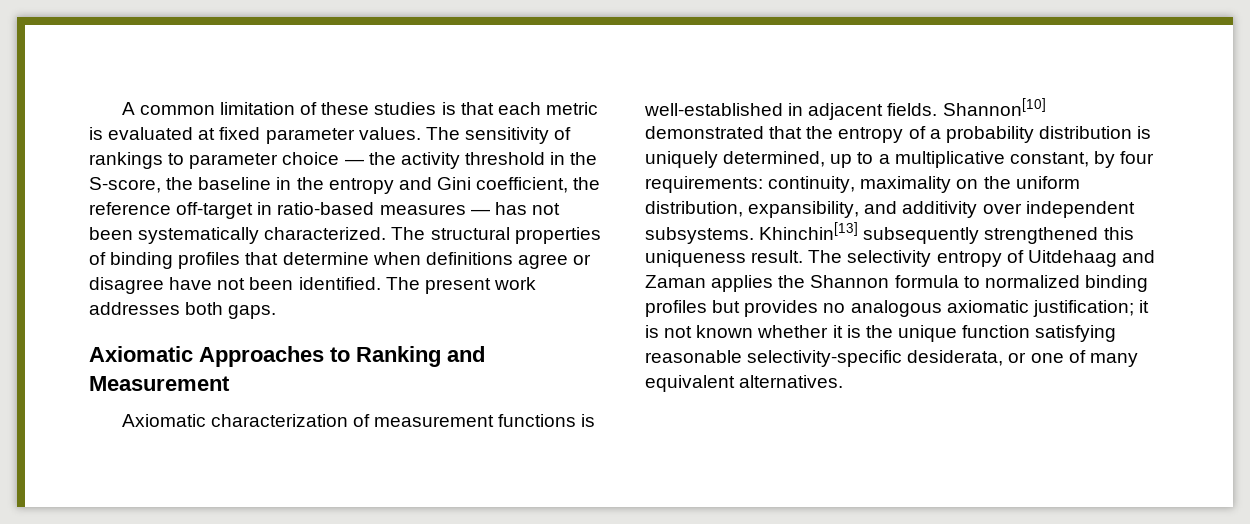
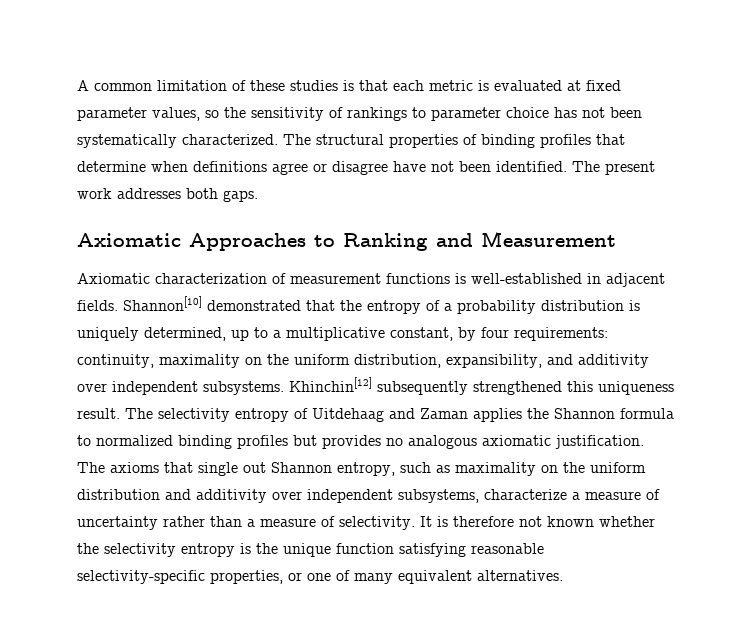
[358,127,460,140] values. The -> [152,107,246,121] values, so the
[344,152,598,169] [89,177,601,194] [89,202,490,219] — the activity threshold in the S-score, the baseline in the entropy and Gini coefficient, the reference off-target in ratio-based measures — -> (549, 112) none
[759,222,859,240] Khinchin[13] -> [289,377,372,392] Khinchin[12]
[1032,300,1149,317] [645,325,843,338] justification; it is not known whether it -> [555,435,644,449] [77,462,646,476] [77,489,660,503] [77,516,655,530] [77,543,235,557] justification. The axioms that single out Shannon entropy, such as maximality on the uniform distribution and additivity over independent subsystems, characterize a measure of uncertainty rather than a measure of selectivity. It is therefore not known whether the selectivity entropy
[907,350,1004,366] desiderata, -> [210,570,283,584] properties,

